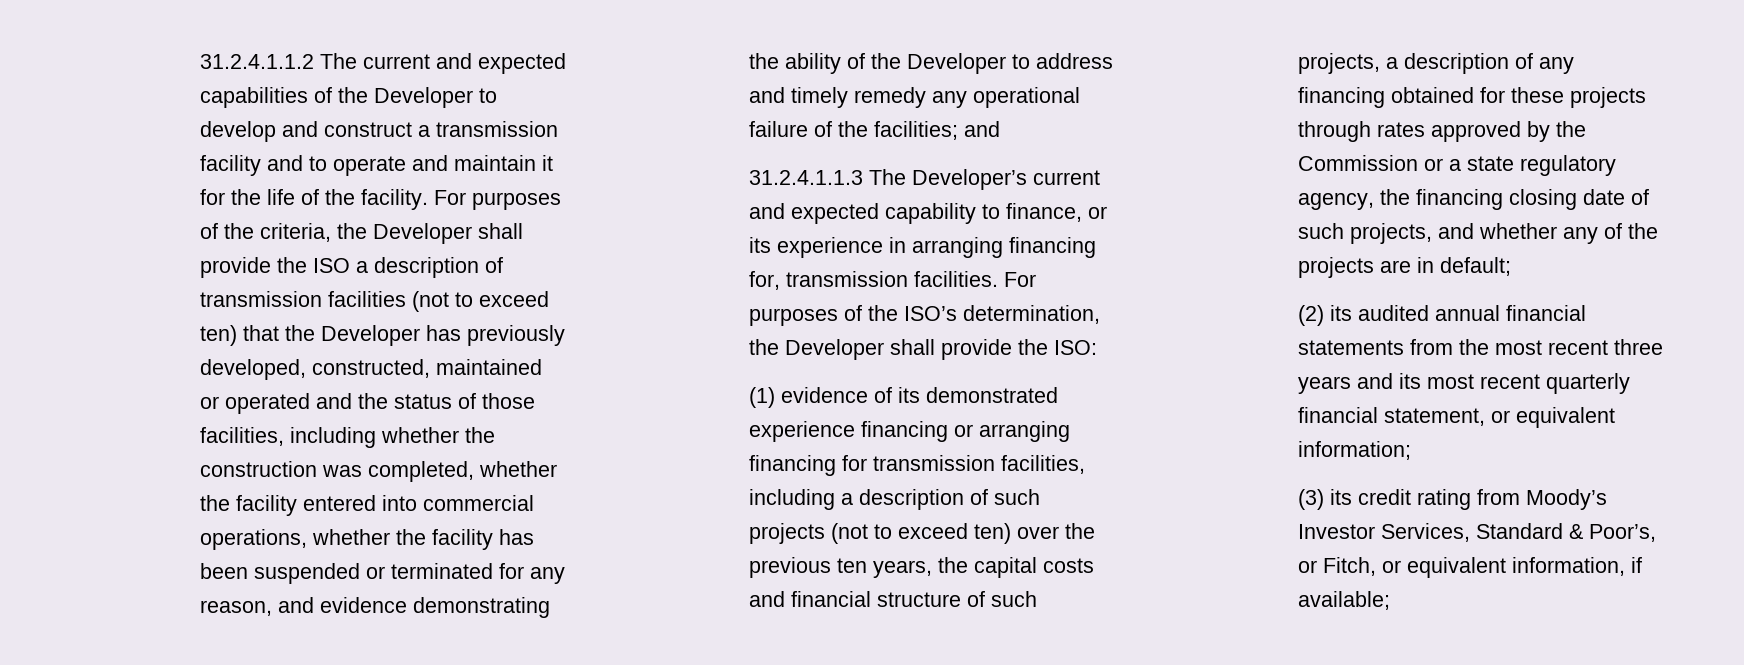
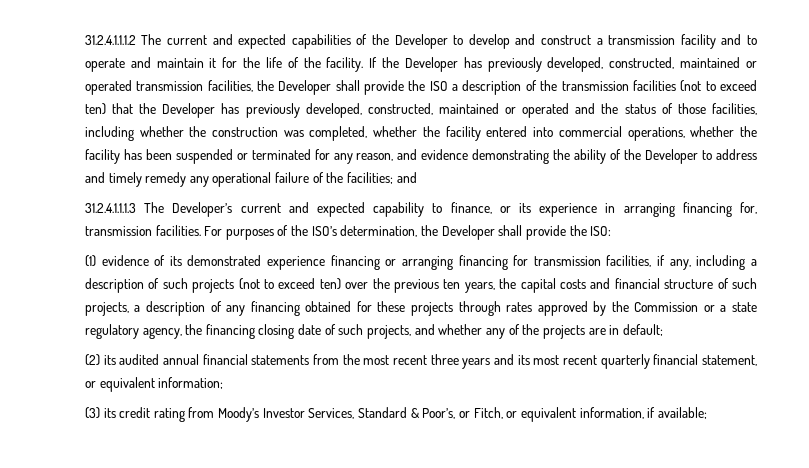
[199,54,314,69] 31.2.4.1.1.2 -> [84,35,136,45] 31.2.4.1.1.1.2
[433,190,561,210] [199,223,331,242] For purposes of the criteria, -> [369,57,757,72] [84,80,253,95] If the Developer has previously developed, constructed, maintained or operated transmission facilities,
(503, 265) none -> [540,80,558,91] the
[748,170,863,185] 31.2.4.1.1.3 -> [84,203,136,213] 31.2.4.1.1.1.3
(1085, 464) none -> [657,255,691,270] if any,

